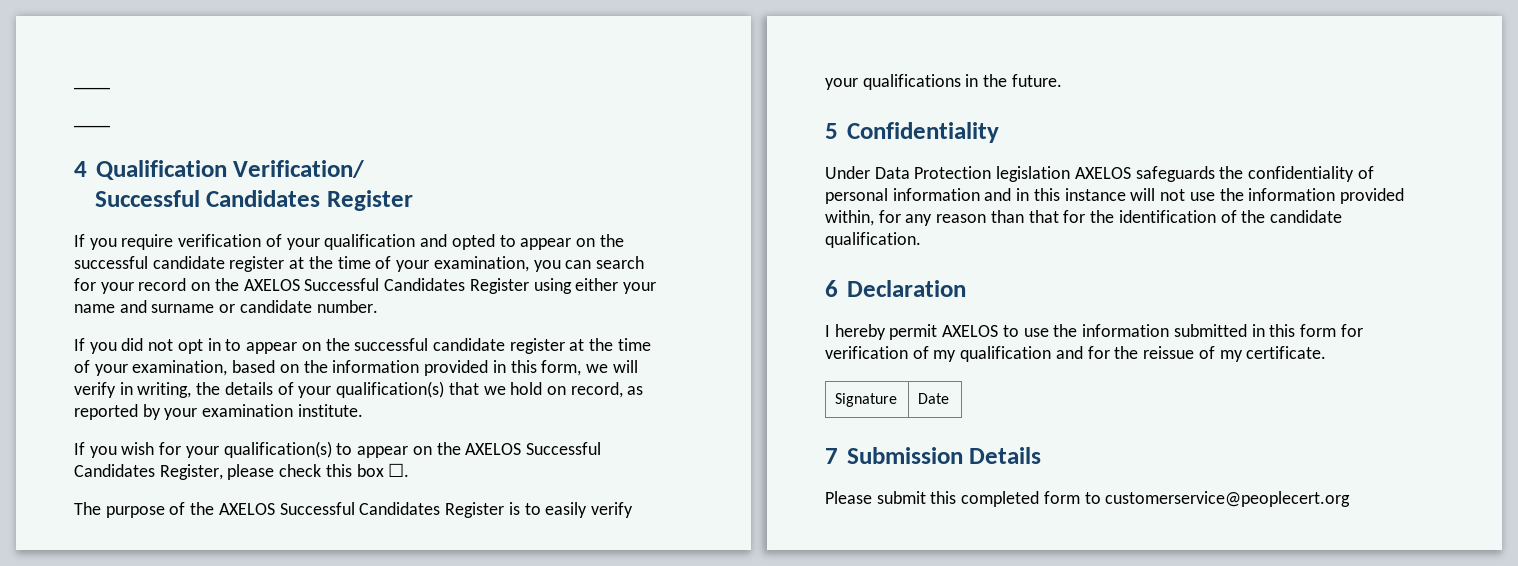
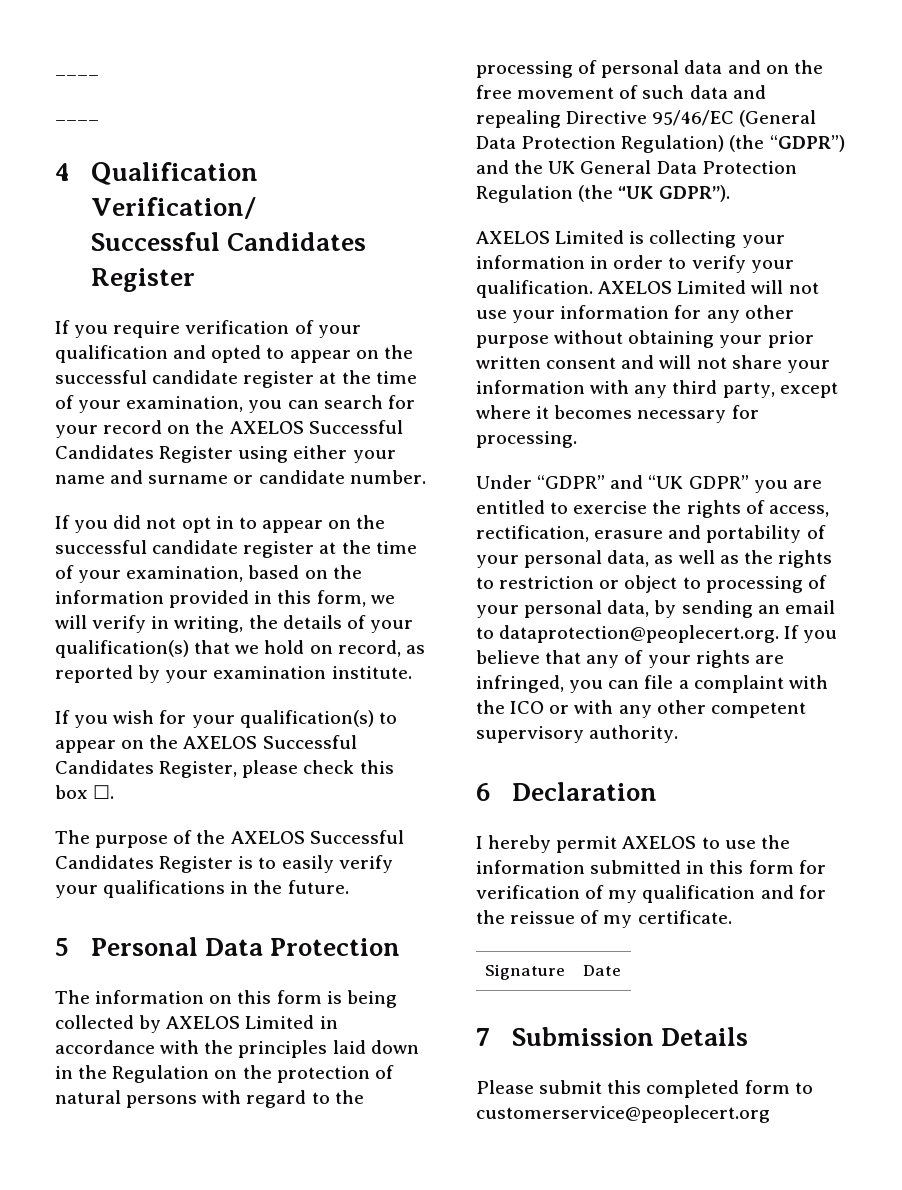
[846,122,999,143] [825,166,1374,182] [825,188,1404,204] [825,210,1342,226] [825,232,921,248] Confidentiality // Under Data Protection legislation AXELOS safeguards the confidentiality of personal information and in this instance will not use the information provided within, for any reason than that for the identification of the candidate qualification. -> [90,937,400,956] [55,990,397,1008] [55,1015,338,1033] [55,1040,419,1058] [55,1065,394,1083] [55,1090,364,1108] [476,60,823,78] [476,85,766,99] [476,110,817,128] [476,135,845,153] [476,160,797,174] [476,185,731,203] [476,230,785,248] [476,255,794,273] [476,280,819,298] [476,305,794,323] [476,330,814,348] [476,355,830,373] [476,380,838,398] [476,405,759,423] [476,431,577,448] [476,475,822,493] [476,500,829,518] [476,525,826,543] [476,550,832,568] [476,575,827,593] [476,600,835,618] [476,625,838,643] [476,650,784,668] [476,675,828,693] [476,700,806,718] [476,725,679,743] Personal Data Protection // The information on this form is being collected by AXELOS Limited in accordance with the principles laid down in the Regulation on the protection of natural persons with regard to the processing of personal data and on the free movement of such data and repealing Directive 95/46/EC (General Data Protection Regulation) (the “GDPR”) and the UK General Data Protection Regulation (the “UK GDPR”). // AXELOS Limited is collecting your information in order to verify your qualification. AXELOS Limited will not use your information for any other purpose without obtaining your prior written consent and will not share your information with any third party, except where it becomes necessary for processing. // Under “GDPR” and “UK GDPR” you are entitled to exercise the rights of access, rectification, erasure and portability of your personal data, as well as the rights to restriction or object to processing of your personal data, by sending an email to dataprotection@peoplecert.org. If you believe that any of your rights are infringed, you can file a complaint with the ICO or with any other competent supervisory authority.

